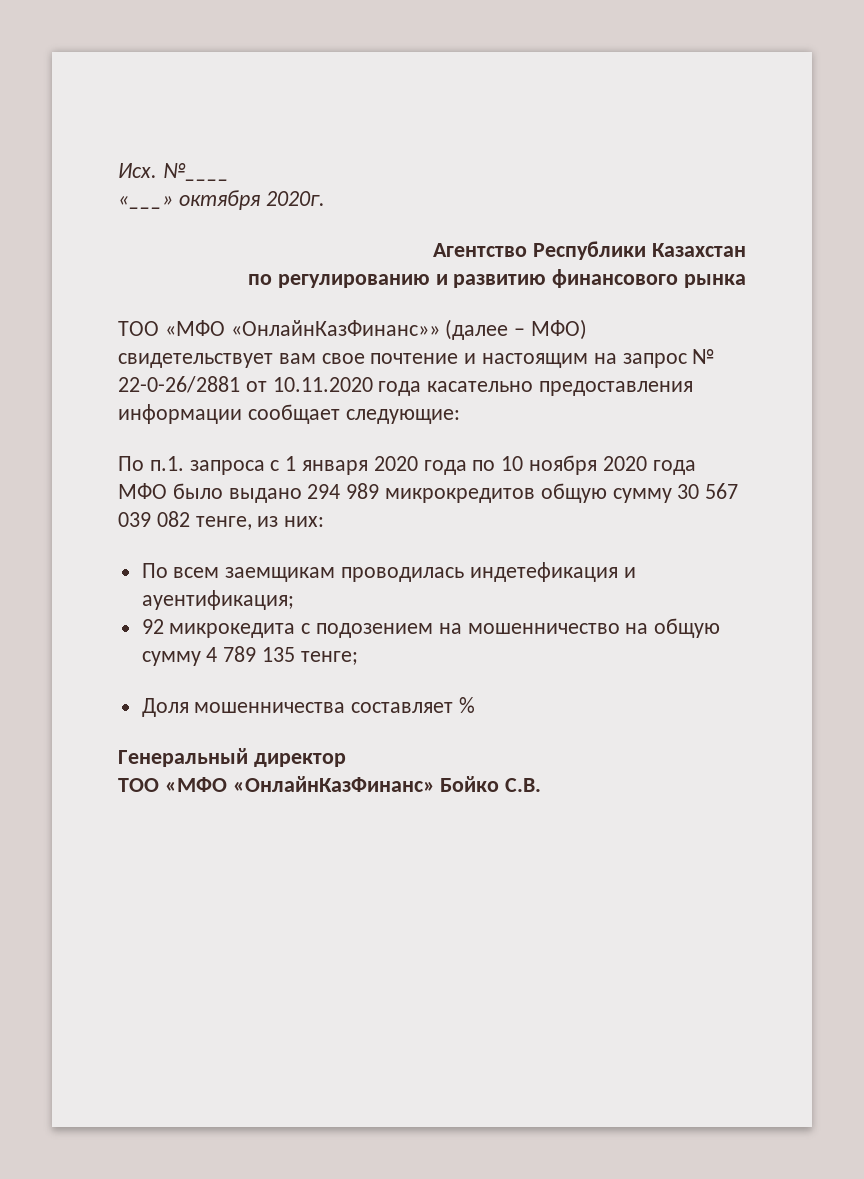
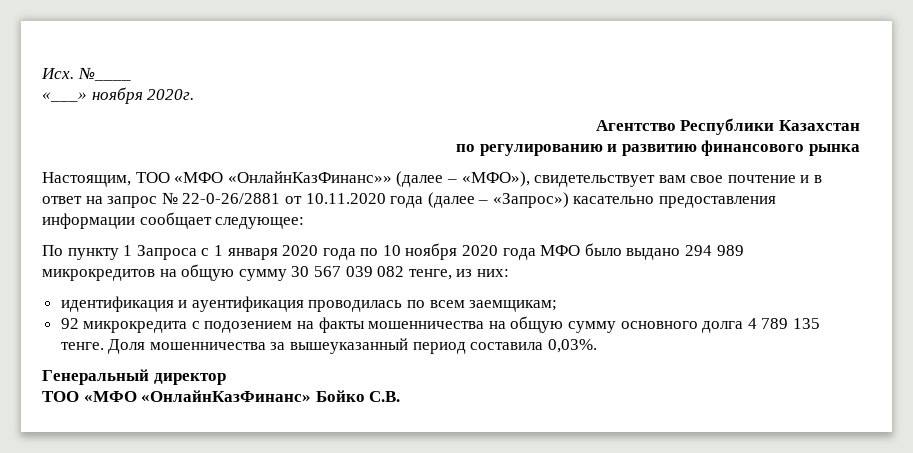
[178,190,260,210] октября -> [91,87,143,104] ноября
(746, 281) none -> [42,172,131,187] Настоящим,
[531,319,588,340] МФО) -> [461,171,530,187] «МФО»),
[482,353,589,368] настоящим -> [814,175,823,183] [42,196,82,204] в ответ
(422, 388) none -> [427,192,569,208] (далее – «Запрос»)
[345,409,460,424] [118,456,265,475] следующие: // По п.1. запроса -> [215,217,305,229] [42,245,197,260] следующее: // По пункту 1 Запроса
(536, 495) none -> [159,269,177,277] на
[141,562,636,582] [141,590,294,610] По всем заемщикам проводилась индетефикация и ауентификация; -> [60,296,558,312] идентификация и ауентификация проводилась по всем заемщикам;
[169,623,296,638] микрокедита -> [83,321,188,333] микрокредита
[467,618,721,638] [141,651,201,666] мошенничество на общую сумму -> [318,316,744,333] факты мошенничества на общую сумму основного долга
[300,651,358,665] тенге; // -> [60,342,104,350] тенге.
[351,697,476,713] составляет % -> [270,338,597,354] за вышеуказанный период составила 0,03%.

